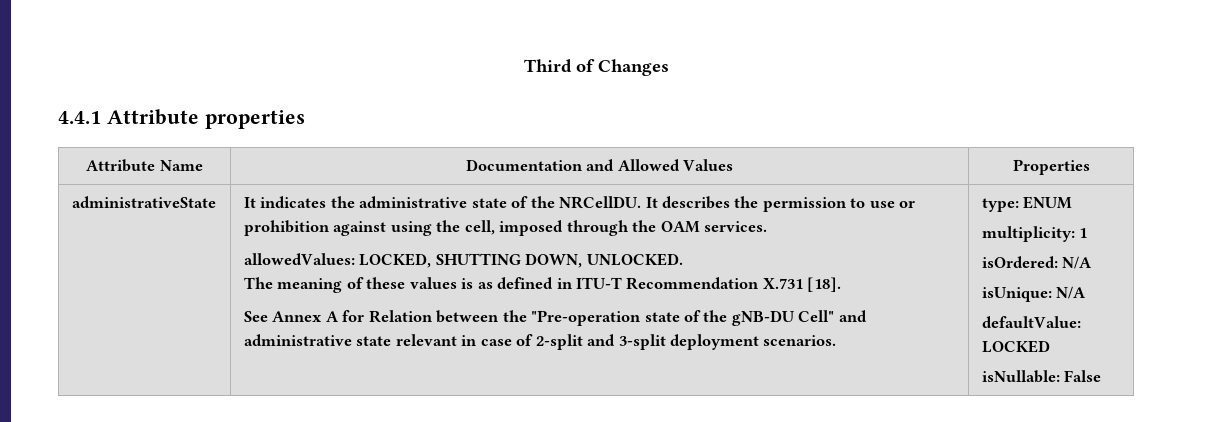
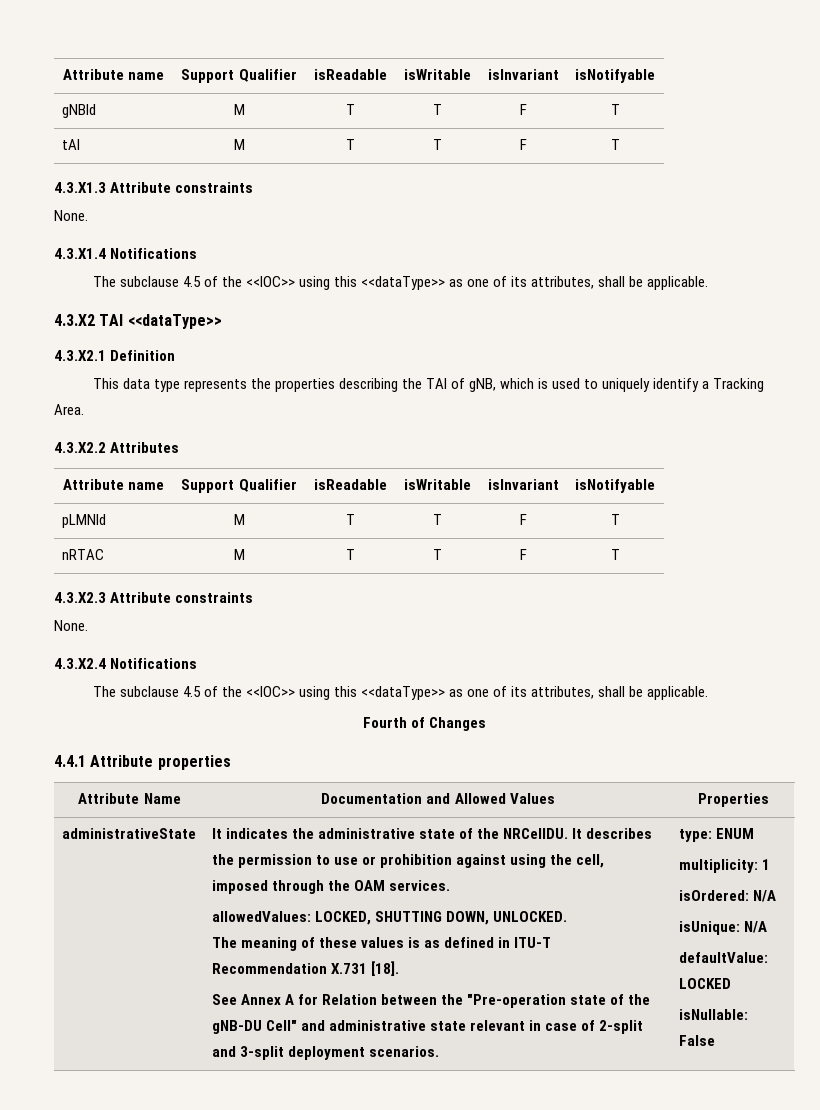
[523,59,572,73] Third -> [62,69,165,80] [181,69,297,83] [314,69,387,80] [403,69,471,80] [487,69,559,80] [575,69,655,83] [61,104,96,118] [233,104,245,115] [345,104,355,115] [432,104,442,115] [519,104,527,115] [610,104,620,115] [61,139,80,150] [233,139,245,150] [345,139,355,150] [432,139,442,150] [519,139,527,150] [610,139,620,150] [54,182,254,193] [54,210,88,221] [54,248,198,259] [92,276,709,290] [54,314,222,329] [54,350,176,361] [92,378,765,392] [54,404,84,415] [54,442,180,453] [62,479,165,490] [181,479,297,493] [314,479,387,490] [403,479,471,490] [487,479,559,490] [575,479,655,493] [61,514,106,528] [233,514,245,525] [345,514,355,525] [432,514,442,525] [519,514,527,525] [610,514,620,525] [61,549,104,560] [233,549,245,560] [345,549,355,560] [432,549,442,560] [519,549,527,560] [610,549,620,560] [54,592,254,603] [54,620,88,631] [54,658,198,669] [92,686,709,700] [362,717,407,728] Attribute name | Support Qualifier | isReadable | isWritable | isInvariant | isNotifyable // gNBId | M | T | T | F | T // tAI | M | T | T | F | T // 4.3.X1.3 Attribute constraints // None. // 4.3.X1.4 Notifications // The subclause 4.5 of the <<IOC>> using this <<dataType>> as one of its attributes, shall be applicable. // 4.3.X2 TAI <<dataType>> // 4.3.X2.1 Definition // This data type represents the properties describing the TAI of gNB, which is used to uniquely identify a Tracking Area. // 4.3.X2.2 Attributes // Attribute name | Support Qualifier | isReadable | isWritable | isInvariant | isNotifyable // pLMNId | M | T | T | F | T // nRTAC | M | T | T | F | T // 4.3.X2.3 Attribute constraints // None. // 4.3.X2.4 Notifications // The subclause 4.5 of the <<IOC>> using this <<dataType>> as one of its attributes, shall be applicable. // Fourth

